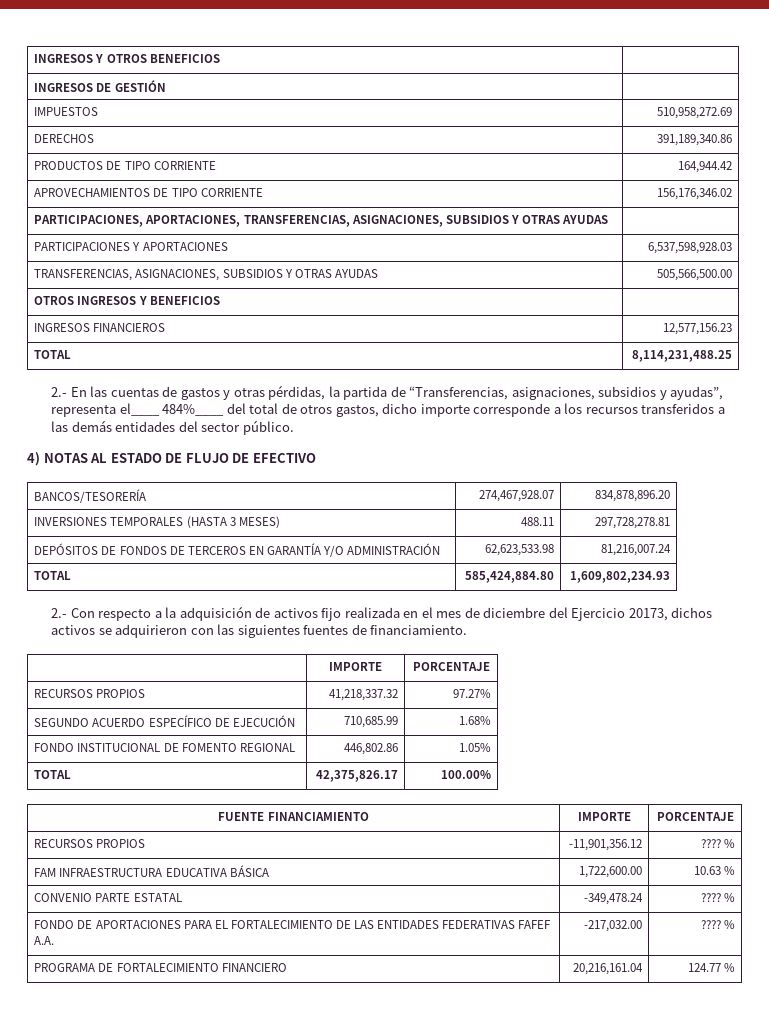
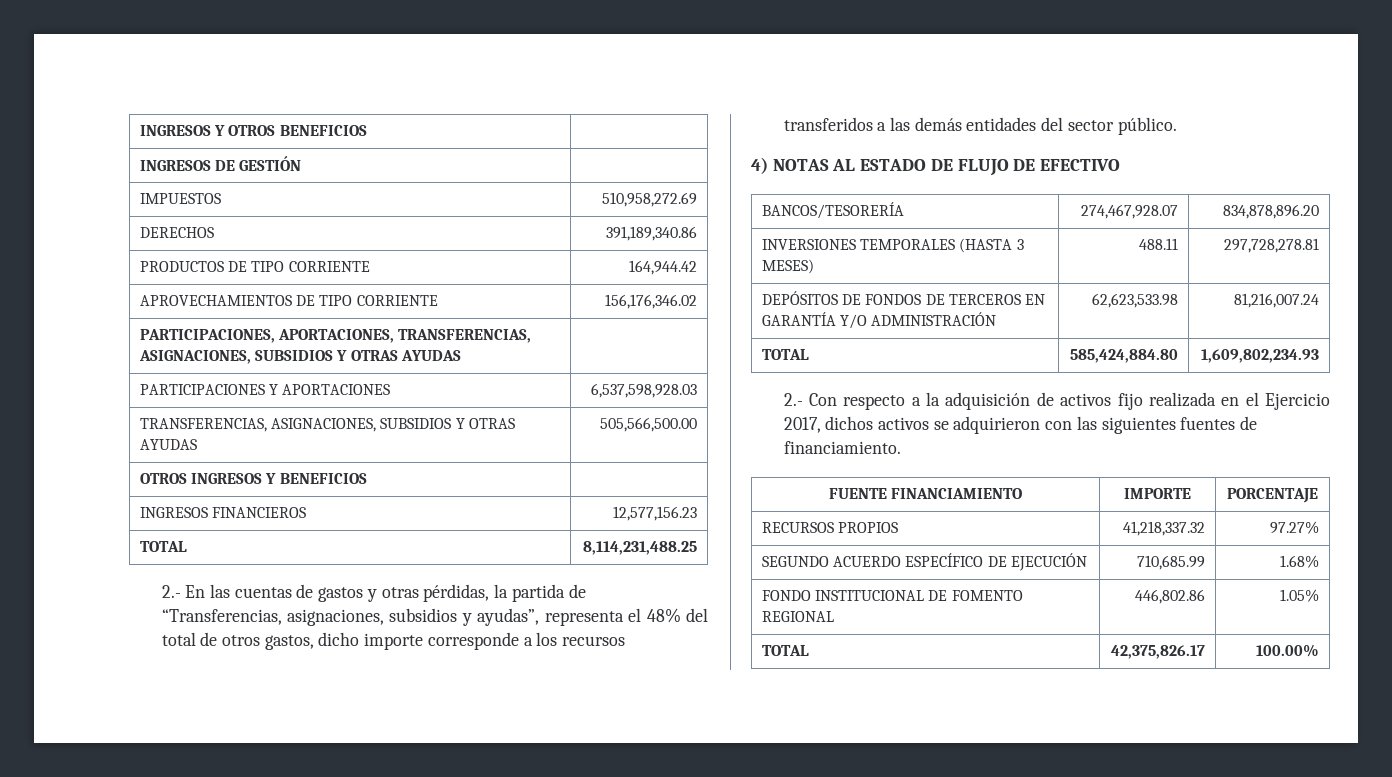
[119,403,225,416] el____ 484%____ -> [628,608,681,623] el 48%
[436,607,668,621] mes de diciembre del Ejercicio 20173, -> [1265,393,1330,410] [783,417,821,433] Ejercicio 2017,
(468, 630) none -> [828,488,1023,499] FUENTE FINANCIAMIENTO
[218,812,369,821] [577,812,631,821] [656,812,734,821] [34,839,146,848] [568,839,642,851] [700,839,735,848] [34,865,269,877] [578,866,642,878] [693,866,735,875] [34,893,182,902] [583,893,643,905] [700,893,735,902] [34,920,552,929] [34,936,55,945] [583,920,642,932] [700,920,735,929] [34,963,287,972] [572,963,643,975] [687,963,735,972] // FUENTE FINANCIAMIENTO | IMPORTE | PORCENTAJE // RECURSOS PROPIOS | -11,901,356.12 | ???? % // FAM INFRAESTRUCTURA EDUCATIVA BÁSICA | 1,722,600.00 | 10.63 % // CONVENIO PARTE ESTATAL | -349,478.24 | ???? % // FONDO DE APORTACIONES PARA EL FORTALECIMIENTO DE LAS ENTIDADES FEDERATIVAS FAFEF A.A. | -217,032.00 | ???? % // PROGRAMA DE FORTALECIMIENTO FINANCIERO | 20,216,161.04 | 124.77 % -> (1320, 650) none

